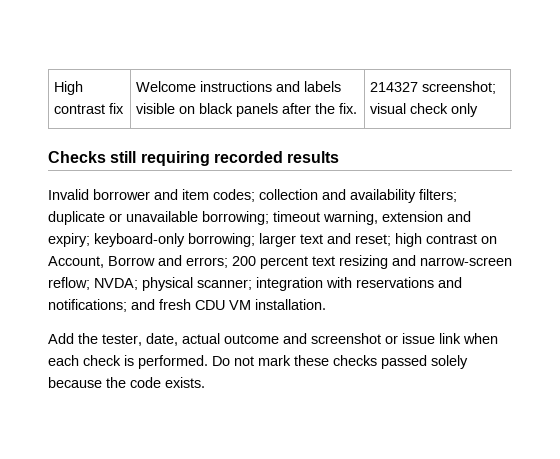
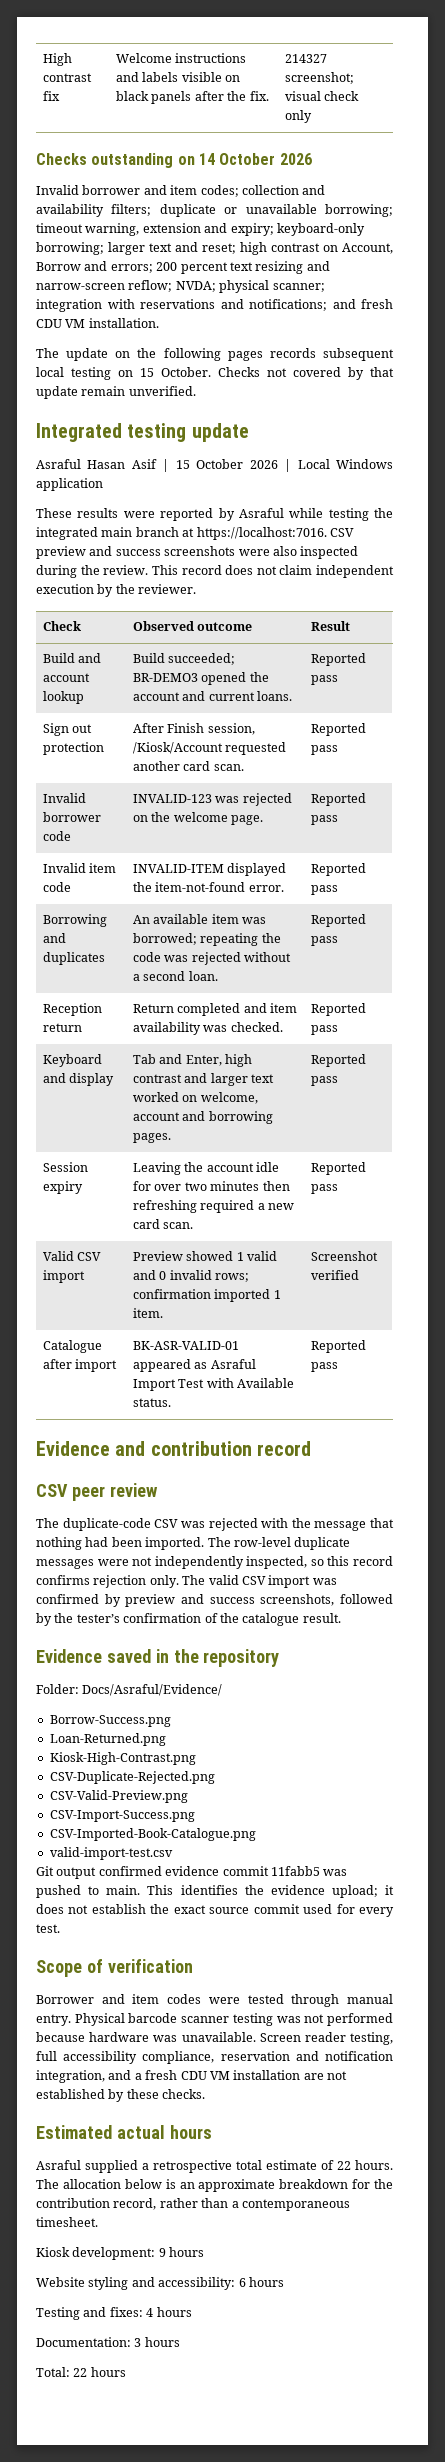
[110,151,340,166] still requiring recorded results -> [91,153,312,168] outstanding on 14 October 2026
[48,333,498,346] [48,355,468,369] [48,377,205,388] Add the tester, date, actual outcome and screenshot or issue link when each check is performed. Do not mark these checks passed solely because the code exists. -> [36,348,394,361] [36,367,394,380] [36,386,196,399] [36,423,249,442] [36,459,394,472] [36,478,103,491] [36,508,393,521] [36,527,354,540] [36,546,359,559] [36,565,394,578] [36,584,197,597] [43,621,82,631] [133,621,253,631] [311,621,351,631] [43,653,102,663] [43,673,91,682] [43,691,85,704] [133,653,236,665] [133,672,269,685] [133,691,293,701] [311,653,367,666] [311,675,339,685] [43,723,93,736] [43,742,105,755] [133,723,255,735] [133,742,287,755] [133,761,244,771] [311,723,367,736] [311,745,339,755] [43,793,87,803] [43,812,102,822] [43,831,72,841] [133,793,292,806] [133,812,264,825] [311,793,367,806] [311,815,339,825] [43,863,117,873] [43,882,72,892] [133,863,287,876] [133,882,284,892] [311,863,367,876] [311,885,339,895] [43,914,108,927] [43,933,67,943] [43,952,106,965] [133,914,267,924] [133,933,281,946] [133,952,292,965] [133,971,218,981] [311,914,367,927] [311,936,339,946] [43,1003,103,1016] [43,1023,83,1032] [133,1003,298,1016] [133,1022,283,1035] [311,1003,367,1016] [311,1025,339,1035] [43,1054,103,1067] [43,1073,115,1086] [133,1054,253,1067] [133,1073,275,1086] [133,1092,258,1104] [133,1111,273,1124] [133,1133,172,1143] [311,1054,367,1067] [311,1076,339,1086] [43,1162,89,1172] [43,1181,84,1194] [133,1162,280,1175] [133,1181,290,1191] [133,1200,295,1213] [133,1219,194,1229] [311,1162,367,1175] [311,1184,339,1194] [43,1251,102,1261] [43,1270,86,1283] [133,1251,278,1261] [133,1270,250,1282] [133,1289,281,1302] [133,1308,164,1318] [311,1251,379,1261] [311,1270,360,1280] [43,1340,103,1353] [43,1359,118,1372] [133,1341,240,1350] [133,1359,256,1372] [133,1378,295,1391] [133,1398,172,1407] [311,1340,367,1353] [311,1362,339,1372] [36,1441,312,1456] [36,1483,158,1501] [36,1518,394,1531] [36,1537,351,1550] [36,1556,393,1569] [36,1575,337,1588] [36,1594,393,1607] [36,1613,341,1626] [36,1649,280,1667] [36,1684,223,1696] [49,1715,171,1727] [49,1733,166,1746] [49,1752,196,1765] [49,1771,215,1784] [49,1790,188,1803] [49,1810,195,1822] [49,1828,256,1841] [49,1847,173,1860] [36,1866,348,1879] [36,1885,394,1898] [36,1904,395,1917] [36,1924,60,1933] [36,1959,193,1977] [36,1994,394,2007] [36,2013,394,2026] [36,2032,393,2045] [36,2051,393,2064] [36,2070,347,2083] [36,2089,206,2102] [36,2125,212,2139] [36,2160,393,2173] [36,2179,393,2192] [36,2198,350,2211] [36,2217,98,2227] [36,2247,205,2260] [36,2277,284,2290] [36,2307,192,2320] [36,2337,180,2347] [36,2367,126,2377] The update on the following pages records subsequent local testing on 15 October. Checks not covered by that update remain unverified. // Integrated testing update // Asraful Hasan Asif | 15 October 2026 | Local Windows application // These results were reported by Asraful while testing the integrated main branch at https://localhost:7016. CSV preview and success screenshots were also inspected during the review. This record does not claim independent execution by the reviewer. // Check | Observed outcome | Result // Build and account lookup | Build succeeded; BR-DEMO3 opened the account and current loans. | Reported pass // Sign out protection | After Finish session, /Kiosk/Account requested another card scan. | Reported pass // Invalid borrower code | INVALID-123 was rejected on the welcome page. | Reported pass // Invalid item code | INVALID-ITEM displayed the item-not-found error. | Reported pass // Borrowing and duplicates | An available item was borrowed; repeating the code was rejected without a second loan. | Reported pass // Reception return | Return completed and item availability was checked. | Reported pass // Keyboard and display | Tab and Enter, high contrast and larger text worked on welcome, account and borrowing pages. | Reported pass // Session expiry | Leaving the account idle for over two minutes then refreshing required a new card scan. | Reported pass // Valid CSV import | Preview showed 1 valid and 0 invalid rows; confirmation imported 1 item. | Screenshot verified // Catalogue after import | BK-ASR-VALID-01 appeared as Asraful Import Test with Available status. | Reported pass // Evidence and contribution record // CSV peer review // The duplicate-code CSV was rejected with the message that nothing had been imported. The row-level duplicate messages were not independently inspected, so this record confirms rejection only. The valid CSV import was confirmed by preview and success screenshots, followed by the tester’s confirmation of the catalogue result. // Evidence saved in the repository // Folder: Docs/Asraful/Evidence/ // Borrow-Success.png // Loan-Returned.png // Kiosk-High-Contrast.png // CSV-Duplicate-Rejected.png // CSV-Valid-Preview.png // CSV-Import-Success.png // CSV-Imported-Book-Catalogue.png // valid-import-test.csv // Git output confirmed evidence commit 11fabb5 was pushed to main. This identifies the evidence upload; it does not establish the exact source commit used for every test. // Scope of verification // Borrower and item codes were tested through manual entry. Physical barcode scanner testing was not performed because hardware was unavailable. Screen reader testing, full accessibility compliance, reservation and notification integration, and a fresh CDU VM installation are not established by these checks. // Estimated actual hours // Asraful supplied a retrospective total estimate of 22 hours. The allocation below is an approximate breakdown for the contribution record, rather than a contemporaneous timesheet. // Kiosk development: 9 hours // Website styling and accessibility: 6 hours // Testing and fixes: 4 hours // Documentation: 3 hours // Total: 22 hours

